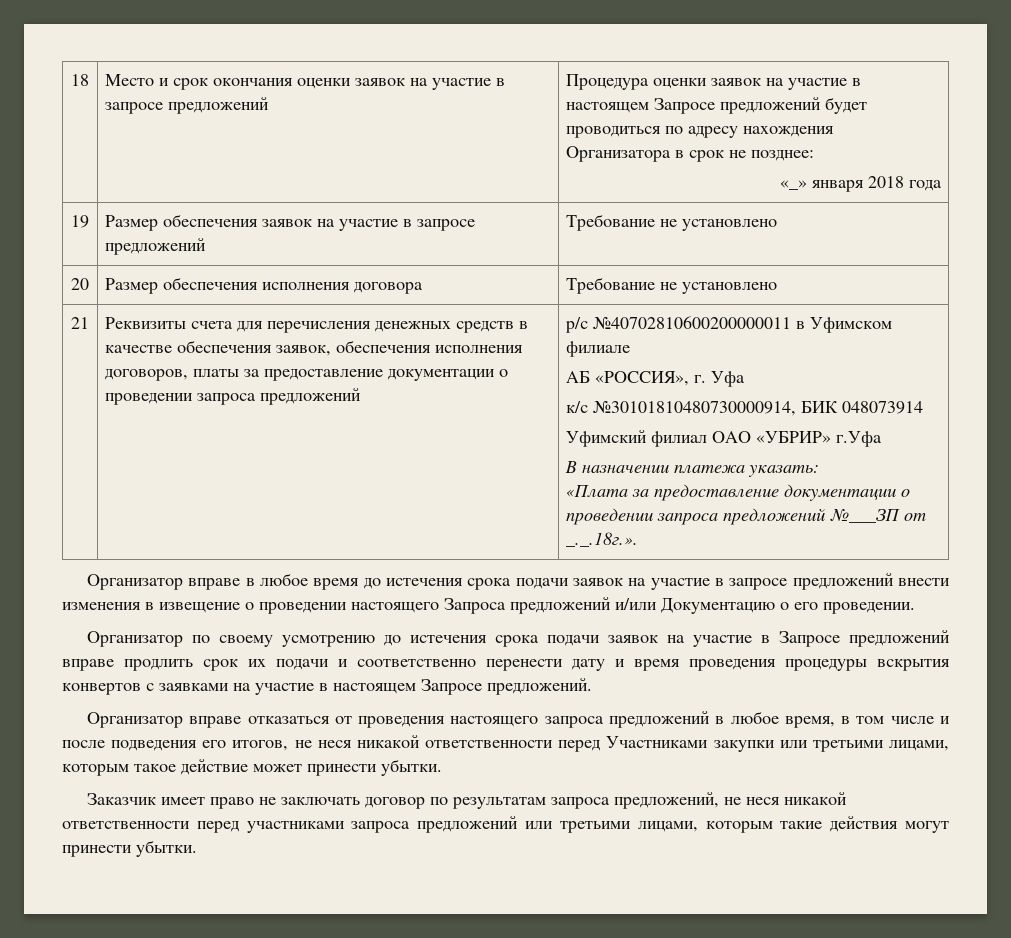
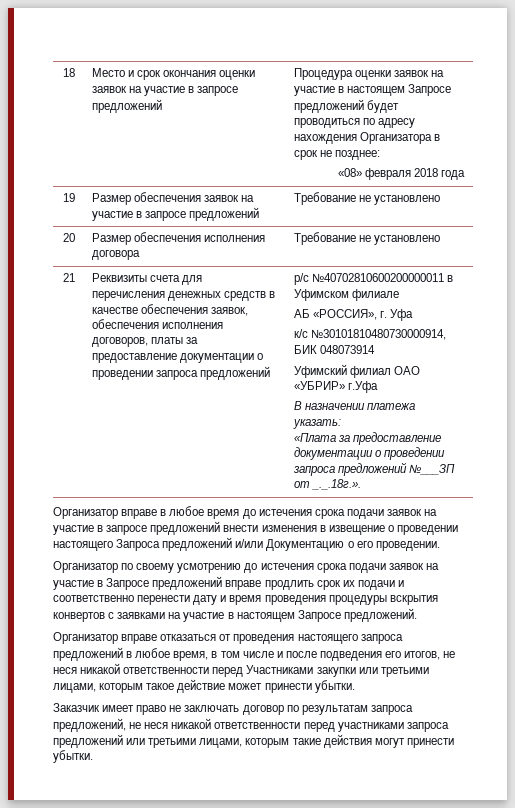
[779,180,864,192] «_» января -> [337,168,411,180] «08» февраля

